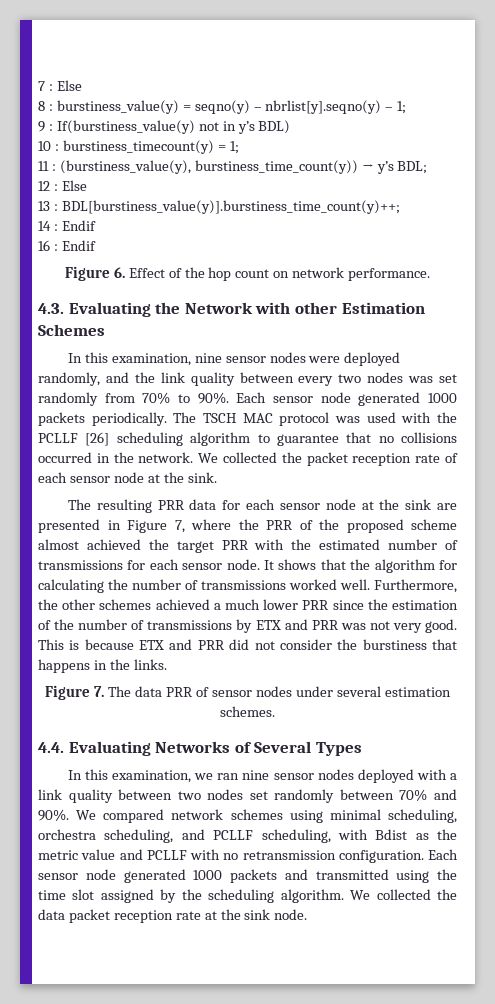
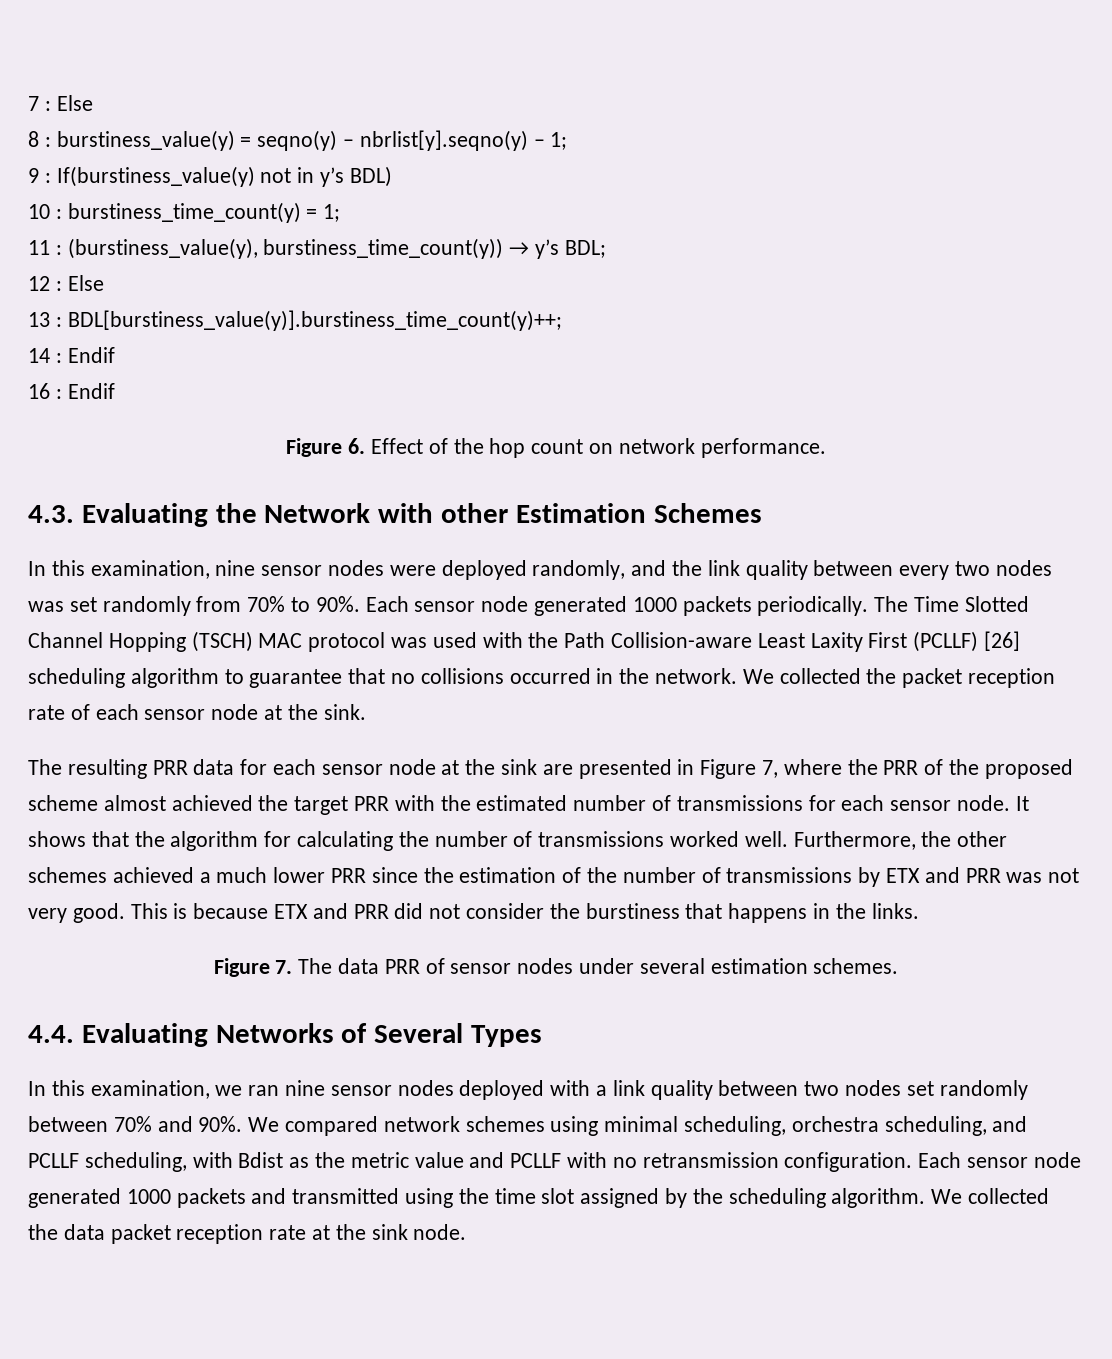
[62,140,214,154] burstiness_timecount(y) -> [67,202,301,223] burstiness_time_count(y)
[202,413,236,423] TSCH -> [914,596,1029,612] [28,631,253,652] Time Slotted Channel Hopping (TSCH)
[38,433,78,443] PCLLF -> [564,631,979,652] Path Collision-aware Least Laxity First (PCLLF)

